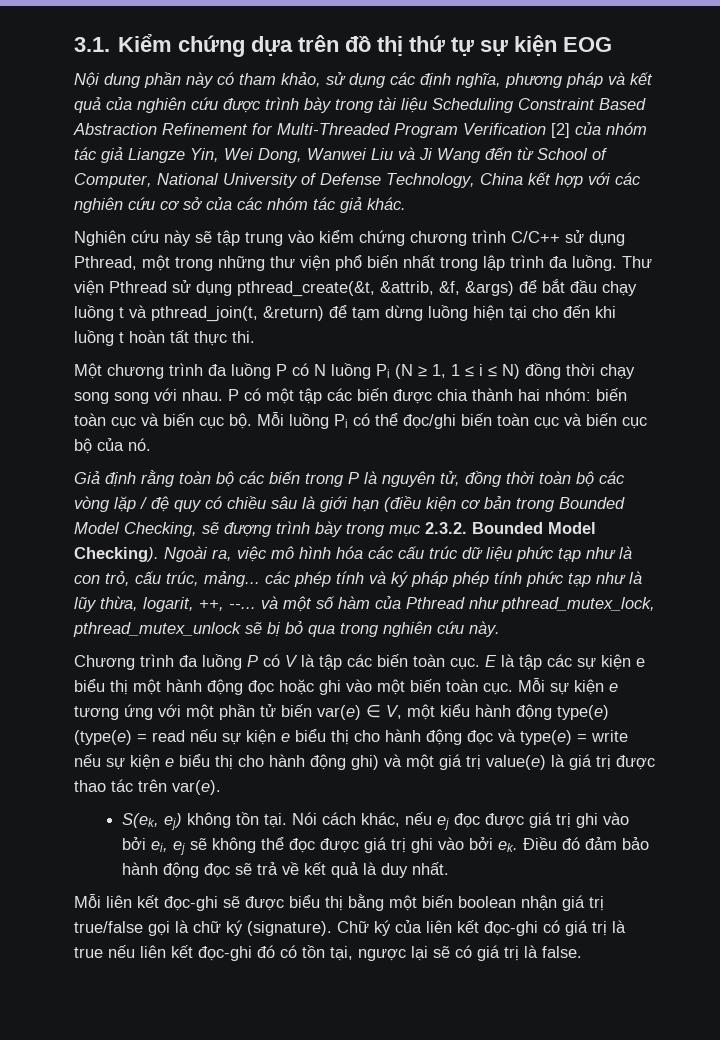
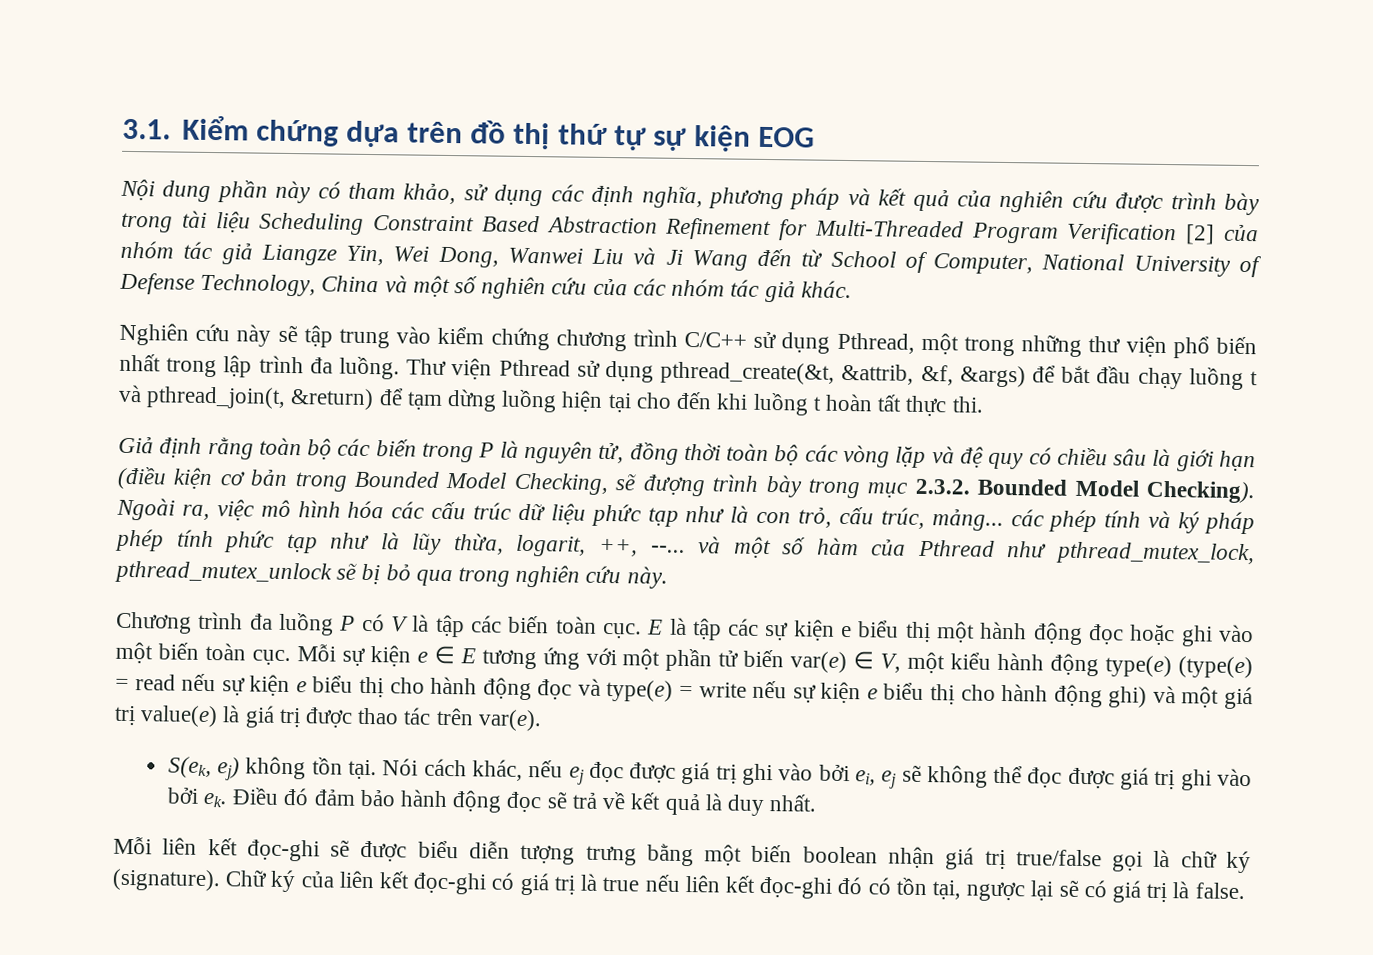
[528,172,641,188] [74,197,203,213] kết hợp với các nghiên cứu cơ sở -> [384,275,588,300] và một số nghiên cứu
[74,363,635,379] [74,388,627,404] [74,412,647,429] [74,438,151,454] // Một chương trình đa luồng P có N luồng Pi (N ≥ 1, 1 ≤ i ≤ N) đồng thời chạy song song với nhau. P có một tập các biến được chia thành hai nhóm: biến toàn cục và biến cục bộ. Mỗi luồng Pi có thể đọc/ghi biến toàn cục và biến cục bộ của nó. -> (984, 404) none
[140,497,147,509] / -> [931,446,955,464] và
(618, 687) none -> [433,645,476,665] ∈ E
[325,896,343,911] thị -> [468,841,637,866] diễn tượng trưng

